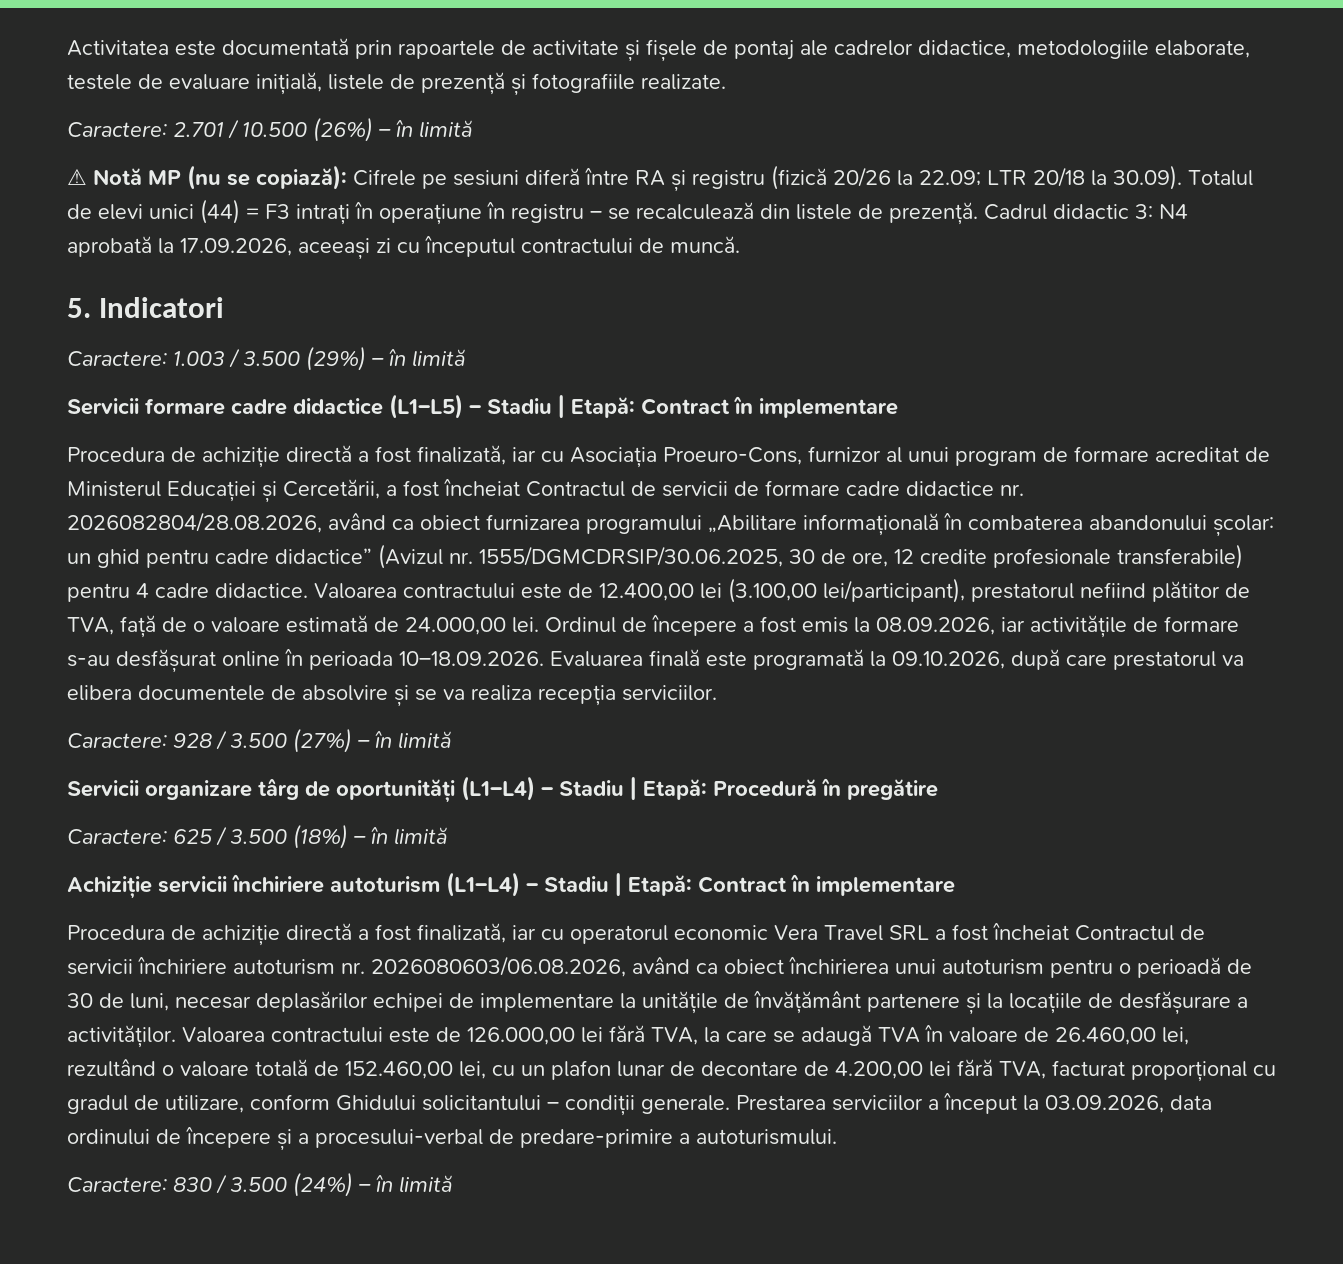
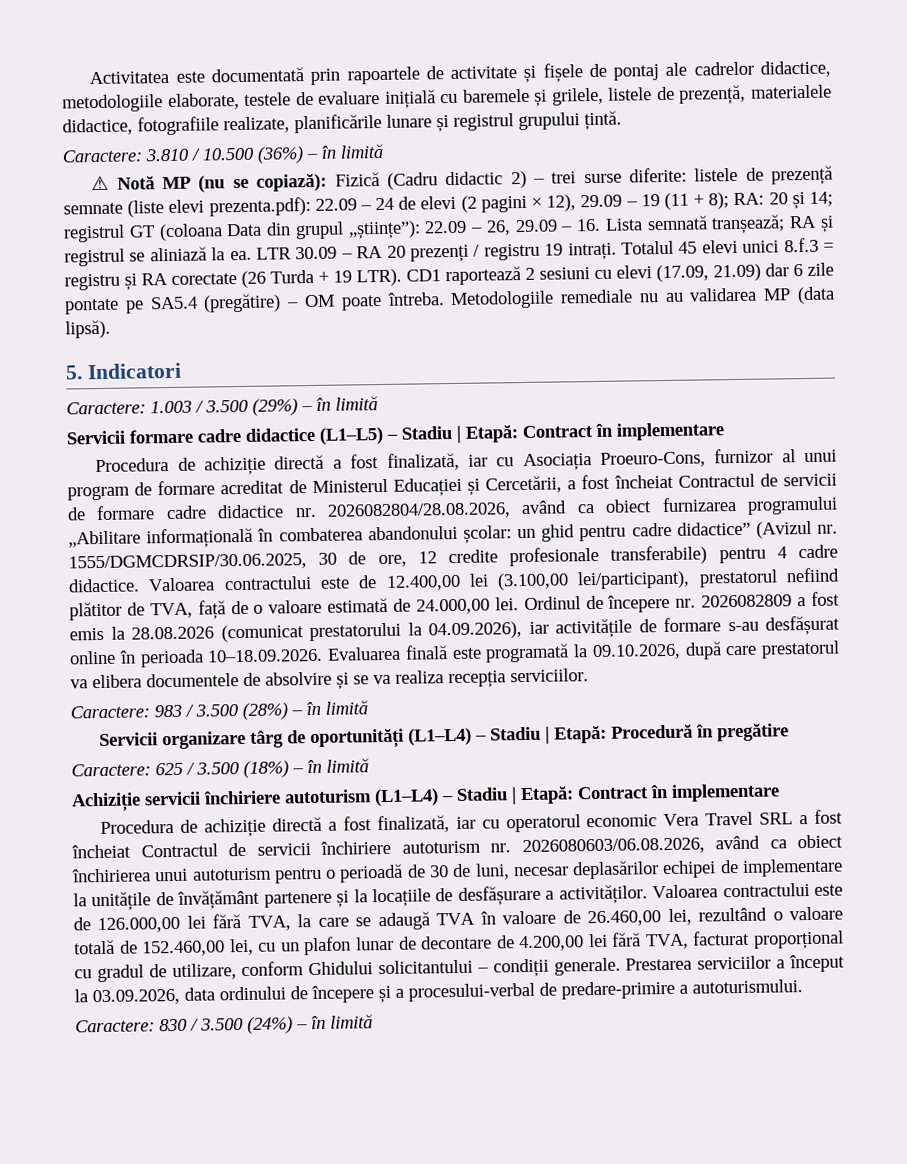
[256,72,726,96] [67,122,224,137] inițială, listele de prezență și fotografiile realizate. // Caractere: 2.701 -> [384,84,833,109] [62,110,622,136] [62,148,190,163] inițială cu baremele și grilele, listele de prezență, materialele didactice, fotografiile realizate, planificările lunare și registrul grupului țintă. // Caractere: 3.810
[313,117,373,142] (26%) -> [257,146,304,164] (36%)
[353,165,1253,192] [67,199,1188,225] [67,235,740,260] Cifrele pe sesiuni diferă între RA și registru (fizică 20/26 la 22.09; LTR 20/18 la 30.09). Totalul de elevi unici (44) = F3 intrați în operațiune în registru – se recalculează din listele de prezență. Cadrul didactic 3: N4 aprobată la 17.09.2026, aceeași zi cu începutul contractului de muncă. -> [334,165,834,190] [63,191,833,218] [63,214,834,243] [64,237,834,267] [64,262,834,291] [64,286,836,315] [65,319,111,339] Fizică (Cadru didactic 2) – trei surse diferite: listele de prezență semnate (liste elevi prezenta.pdf): 22.09 – 24 de elevi (2 pagini × 12), 29.09 – 19 (11 + 8); RA: 20 și 14; registrul GT (coloana Data din grupul „științe”): 22.09 – 26, 29.09 – 16. Lista semnată tranșează; RA și registrul se aliniază la ea. LTR 30.09 – RA 20 prezenți / registru 19 intrați. Totalul 45 elevi unici 8.f.3 = registru și RA corectate (26 Turda + 19 LTR). CD1 raportează 2 sesiuni cu elevi (17.09, 21.09) dar 6 zile pontate pe SA5.4 (pregătire) – OM poate întreba. Metodologiile remediale nu au validarea MP (data lipsă).
(737, 625) none -> [675,594,793,608] nr. 2026082809
[876,617,995,635] 08.09.2026, -> [131,621,522,643] 28.08.2026 (comunicat prestatorului la 04.09.2026),
[173,728,352,753] 928 / 3.500 (27%) -> [154,702,288,720] 983 / 3.500 (28%)

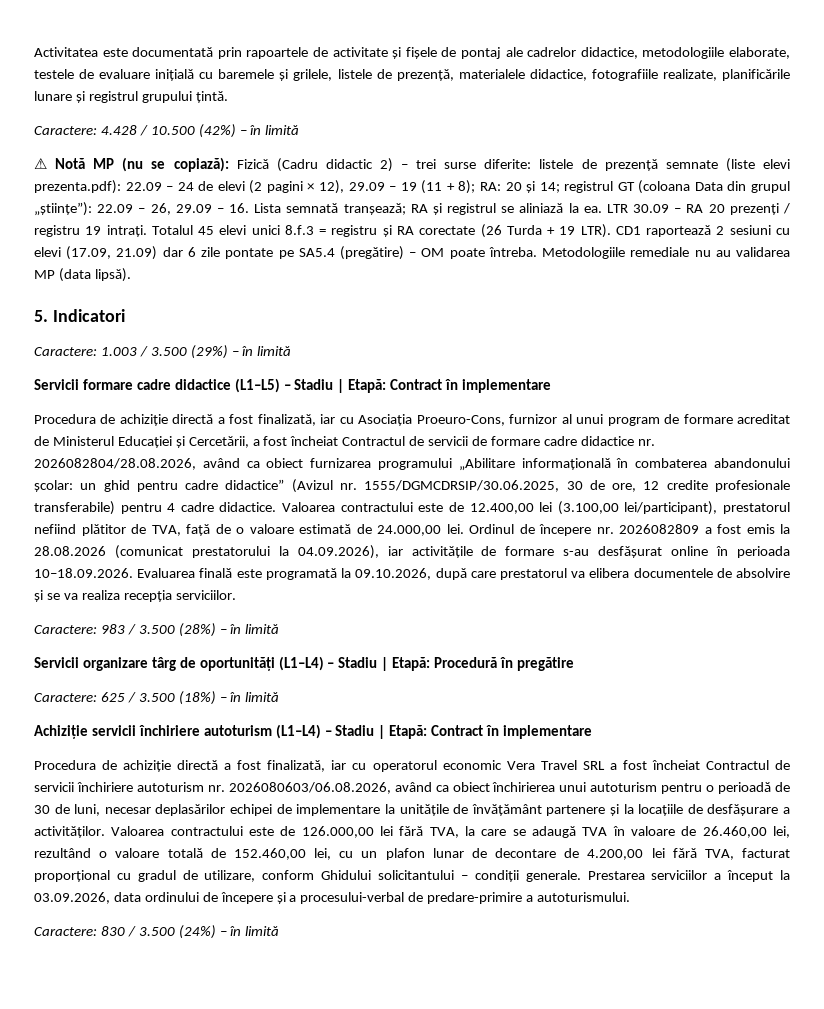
[145,148,190,162] 3.810 -> [100,125,137,135] 4.428
[257,146,304,164] (36%) -> [198,124,236,138] (42%)

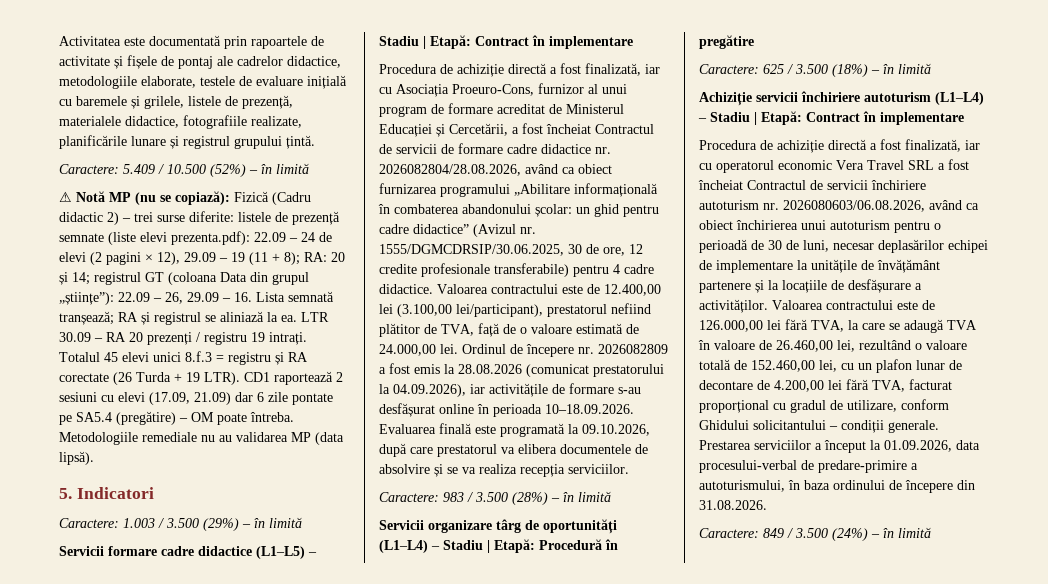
[100,125,137,135] 4.428 -> [123,164,155,174] 5.409
[198,124,236,138] (42%) -> [210,164,246,177] (52%)
[34,892,631,904] [34,926,125,936] 03.09.2026, data ordinului de începere și a procesului-verbal de predare-primire a autoturismului. // Caractere: 830 -> [884,440,980,452] [699,460,918,473] [699,480,975,493] [699,500,767,510] [699,528,784,538] 01.09.2026, data procesului-verbal de predare-primire a autoturismului, în baza ordinului de începere din 31.08.2026. // Caractere: 849

